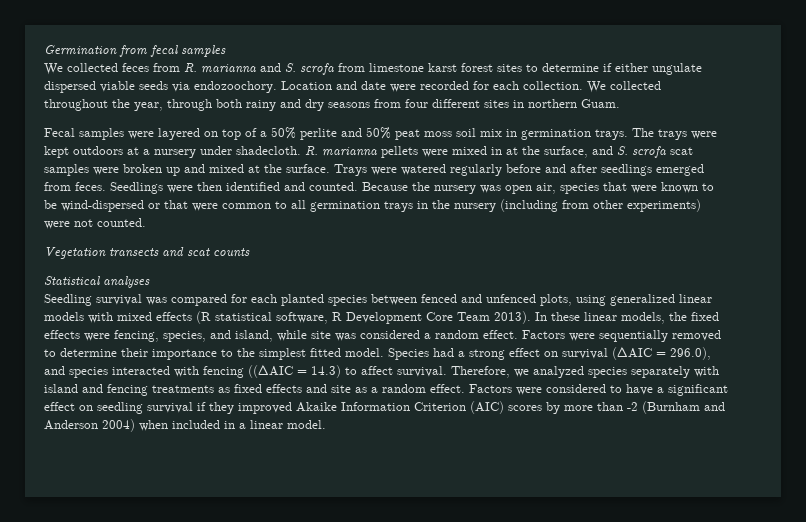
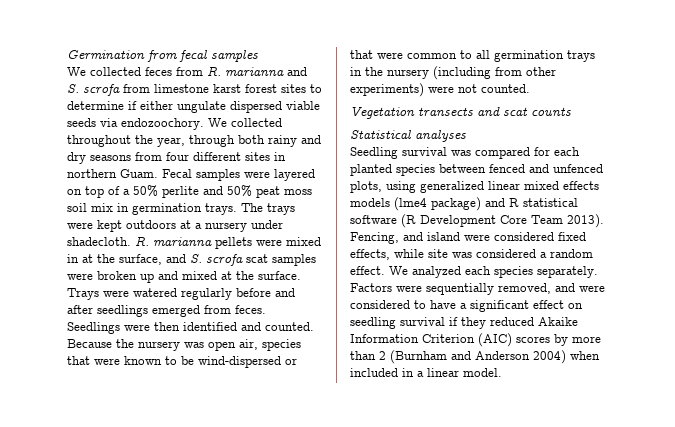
[281,81,583,92] Location and date were recorded for each collection. -> (204, 124) none
(620, 103) // -> (158, 173) none
[44,311,719,324] [44,330,273,342] models with mixed effects (R statistical software, R Development Core Team 2013). In these linear models, the fixed effects were fencing, species, and island, -> [524,181,599,190] [350,197,578,211] [350,214,604,228] [350,232,586,244] [350,249,390,260] mixed effects models (lme4 package) and R statistical software (R Development Core Team 2013). Fencing, and island were considered fixed effects,
[522,330,721,342] [44,346,711,360] [44,364,719,378] [44,384,512,396] Factors were sequentially removed to determine their importance to the simplest fitted model. Species had a strong effect on survival (∆AIC = 296.0), and species interacted with fencing ((∆AIC = 14.3) to affect survival. Therefore, we analyzed species separately with island and fencing treatments as fixed effects and site as a random effect. Factors -> [389,266,598,278] [350,283,575,295] We analyzed each species separately. Factors were sequentially removed, and
[238,402,292,414] improved -> [490,317,534,326] reduced
[627,402,638,411] -2 -> [379,351,386,360] 2

